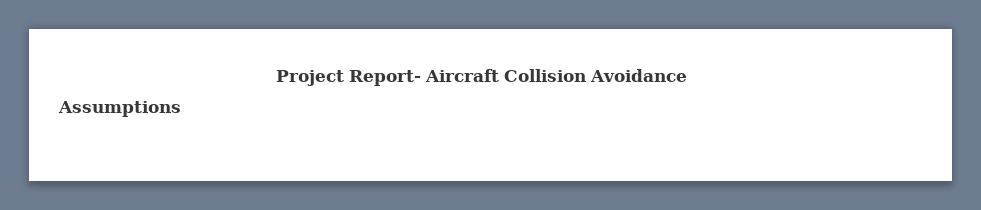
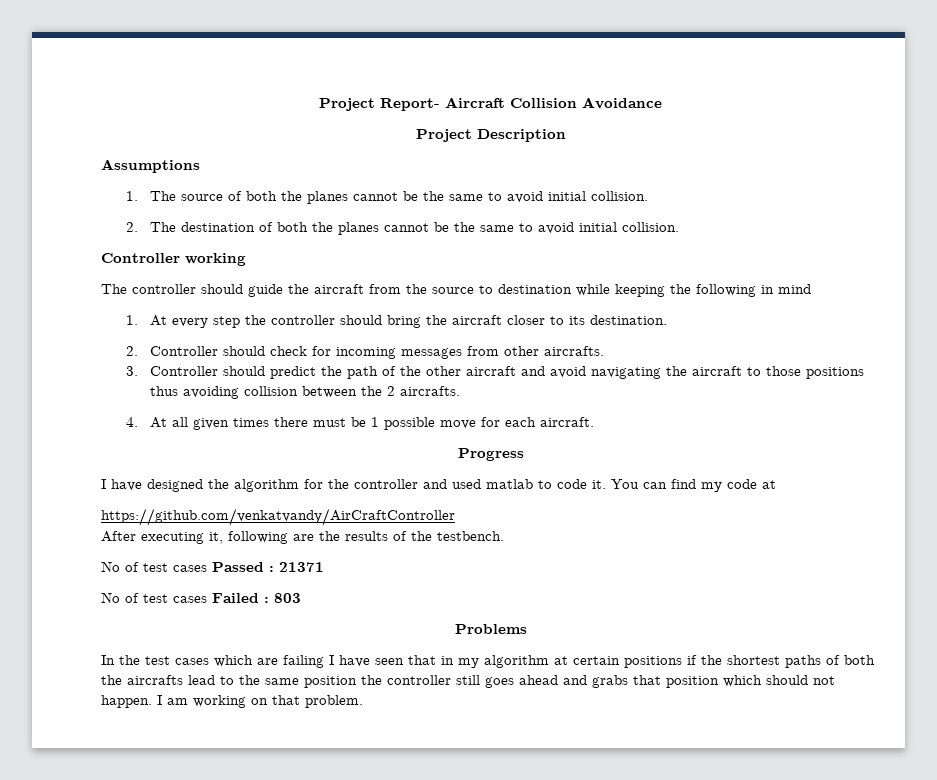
(687, 75) none -> [415,129,566,142] // Project Description
(181, 109) none -> [125,191,649,204] [125,222,680,235] [101,253,246,266] [101,284,811,297] [125,315,668,328] [125,346,605,359] [125,366,865,379] [150,386,461,399] [125,417,595,430] [457,448,524,461] [101,479,776,492] [101,508,455,526] [101,531,504,544] [101,561,324,572] [101,592,301,603] [454,624,527,634] [101,655,875,668] [101,675,835,688] [101,695,363,708] // 1. The source of both the planes cannot be the same to avoid initial collision. // 2. The destination of both the planes cannot be the same to avoid initial collision. // Controller working // The controller should guide the aircraft from the source to destination while keeping the following in mind // 1. At every step the controller should bring the aircraft closer to its destination. // 2. Controller should check for incoming messages from other aircrafts. // 3. Controller should predict the path of the other aircraft and avoid navigating the aircraft to those positions thus avoiding collision between the 2 aircrafts. // 4. At all given times there must be 1 possible move for each aircraft. // Progress // I have designed the algorithm for the controller and used matlab to code it. You can find my code at // https://github.com/venkatvandy/AirCraftController // After executing it, following are the results of the testbench. // No of test cases Passed : 21371 // No of test cases Failed : 803 // Problems // In the test cases which are failing I have seen that in my algorithm at certain positions if the shortest paths of both the aircrafts lead to the same position the controller still goes ahead and grabs that position which should not happen. I am working on that problem.

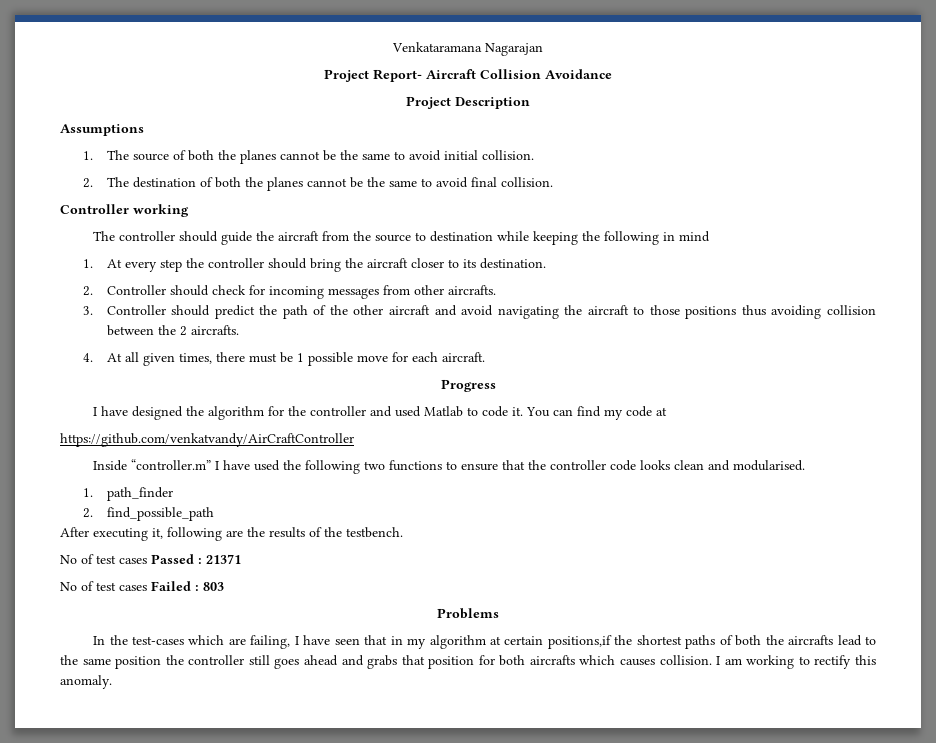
(319, 104) none -> [392,42,543,56] Venkataramana Nagarajan //
[579,222,618,232] initial -> [470,177,497,187] final
[233,418,270,427] times -> [178,353,212,364] times,
[486,479,533,489] matlab -> [424,406,464,417] Matlab
(455, 517) none -> [93,459,806,474] [83,487,173,501] [83,507,214,521] // Inside “controller.m” I have used the following two functions to ensure that the controller code looks clean and modularised. // 1. path_finder // 2. find_possible_path
[145,656,209,665] test cases -> [131,636,184,645] test-cases
[283,655,324,668] failing -> [250,635,291,649] failing,
[624,655,697,668] positions if -> [547,635,612,649] positions,if
[723,675,835,687] [101,695,363,708] which should not happen. I am working on that problem. -> [478,655,877,669] [60,675,112,689] for both aircrafts which causes collision. I am working to rectify this anomaly.

